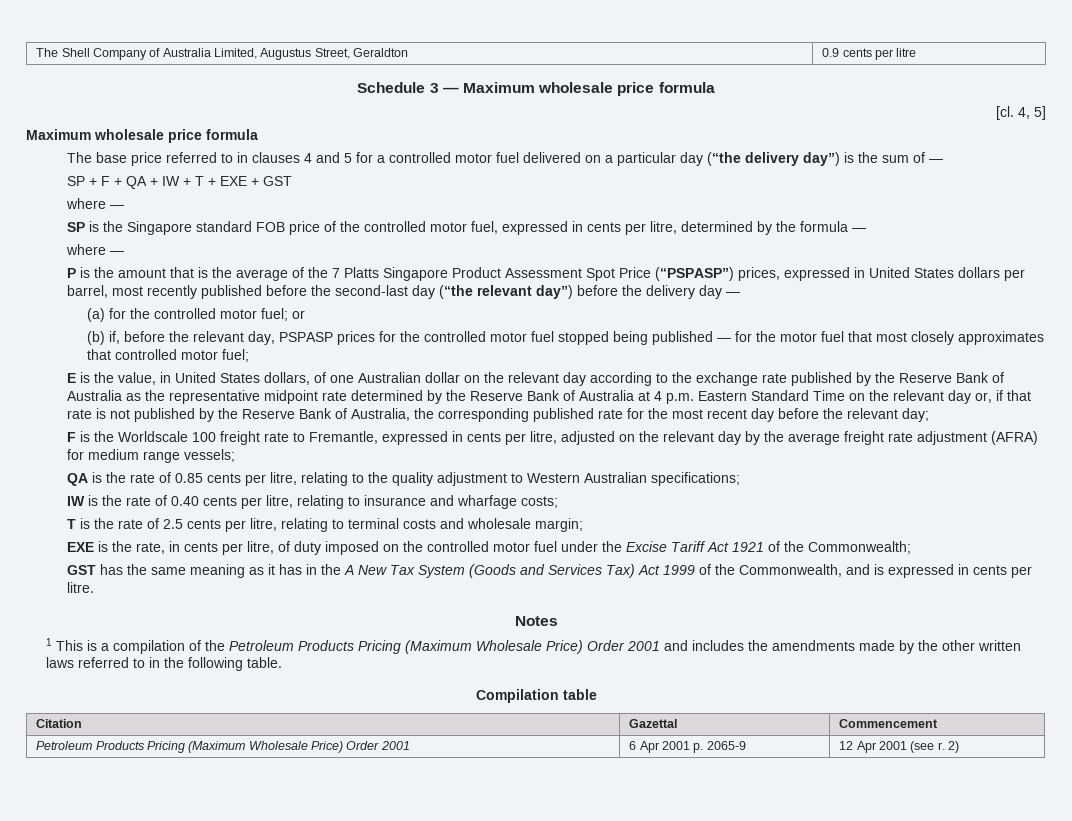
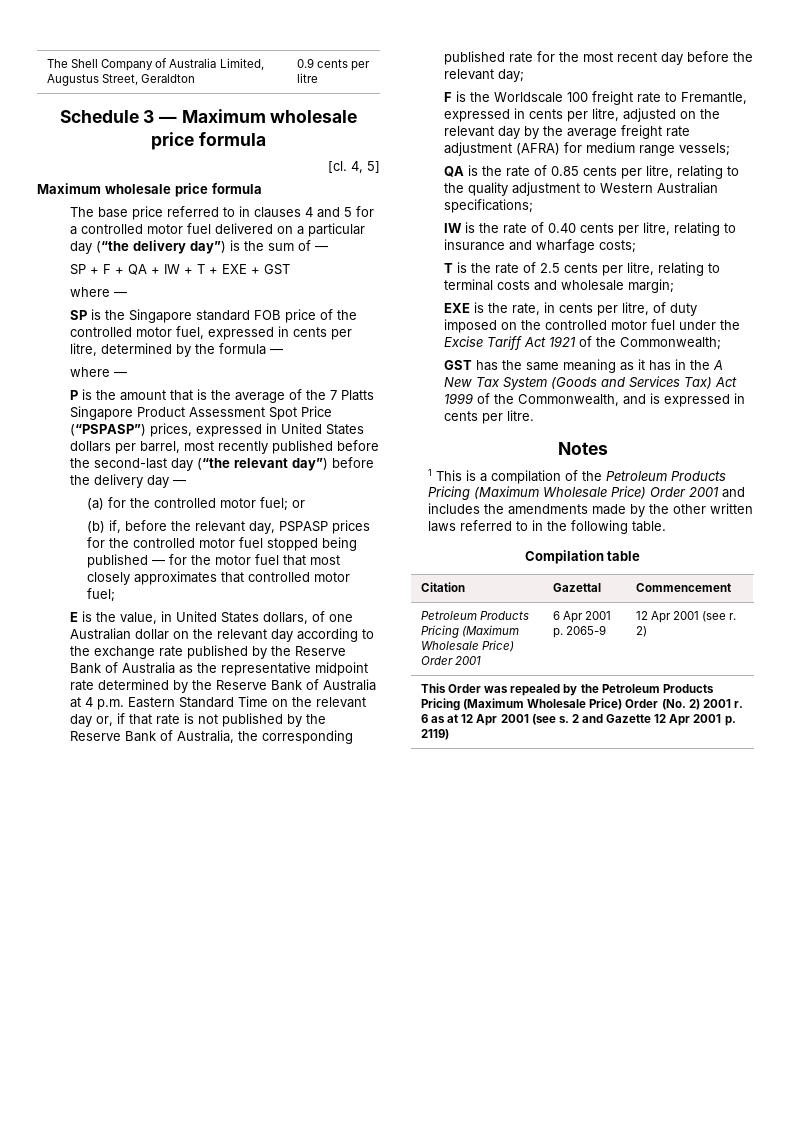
(960, 747) none -> [421,683,714,696] [421,698,743,711] [421,714,736,726] [421,729,450,740] // This Order was repealed by the Petroleum Products Pricing (Maximum Wholesale Price) Order (No. 2) 2001 r. 6 as at 12 Apr 2001 (see s. 2 and Gazette 12 Apr 2001 p. 2119)

